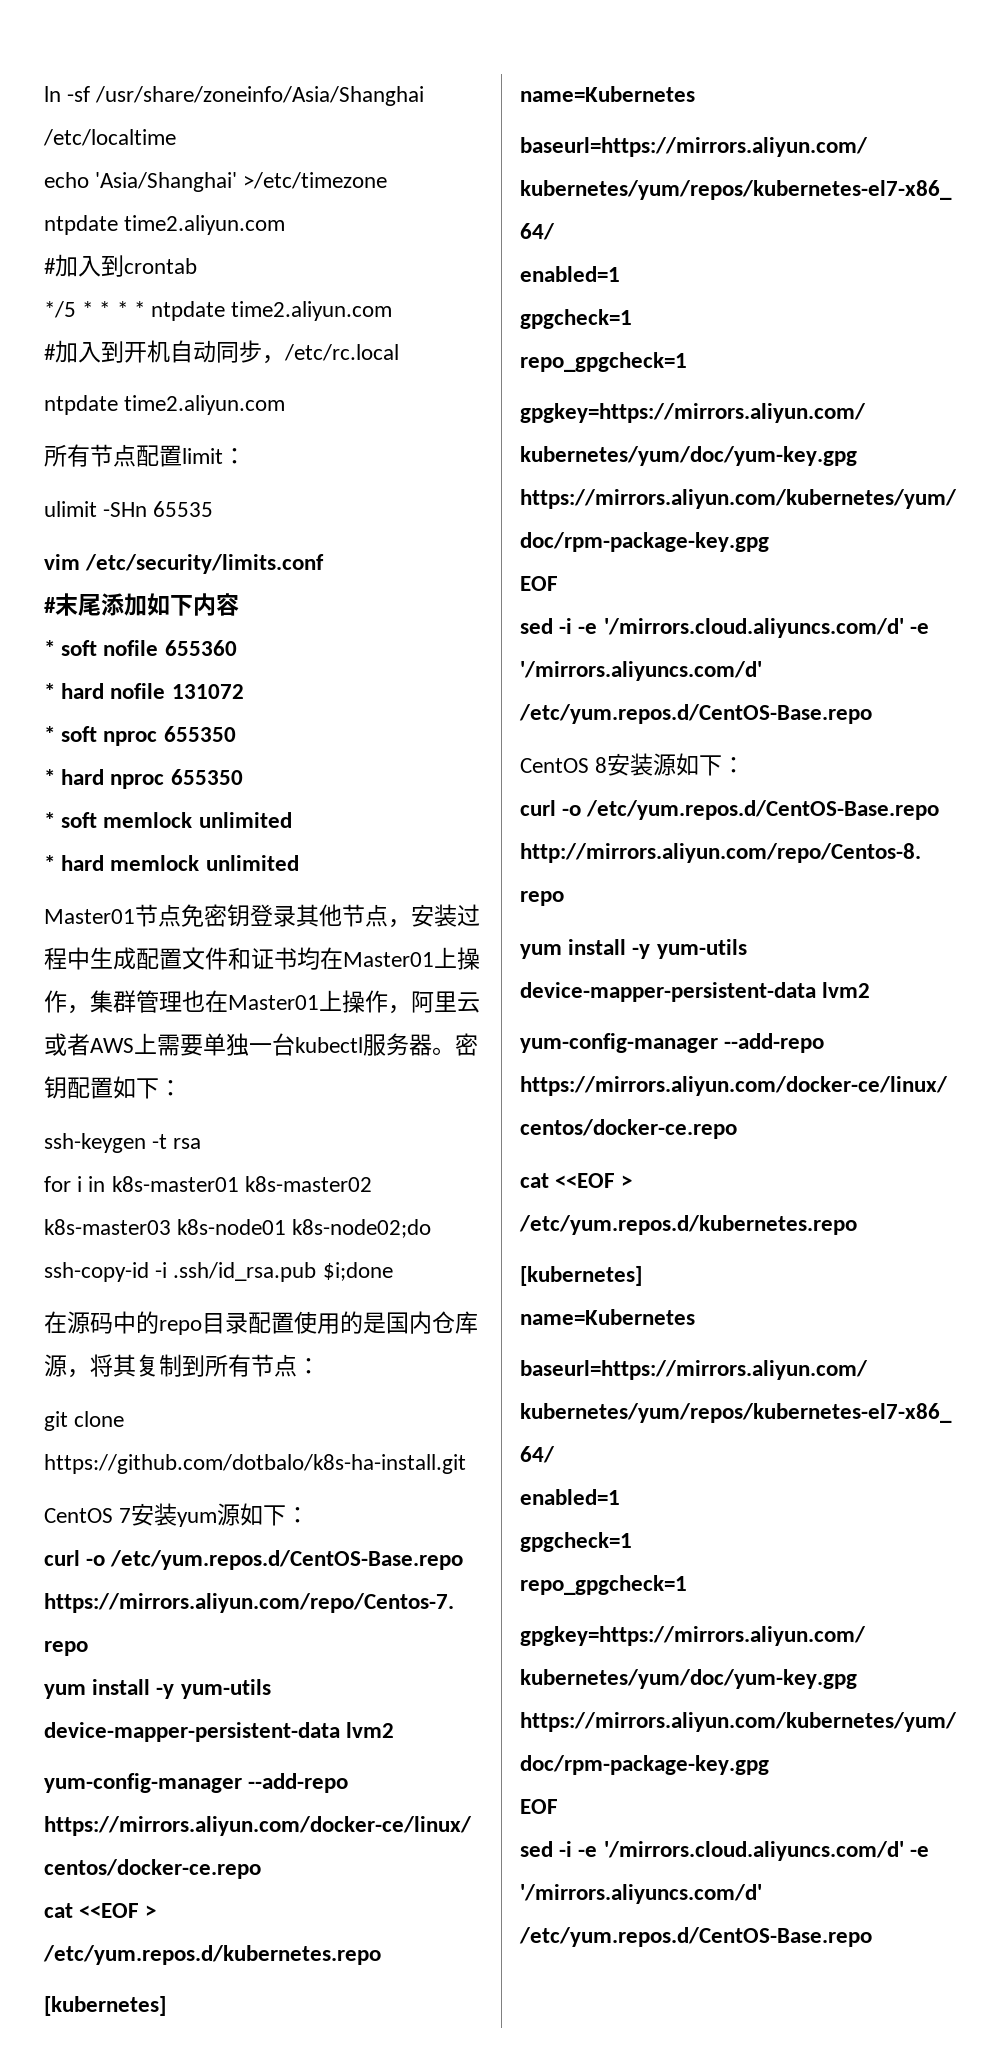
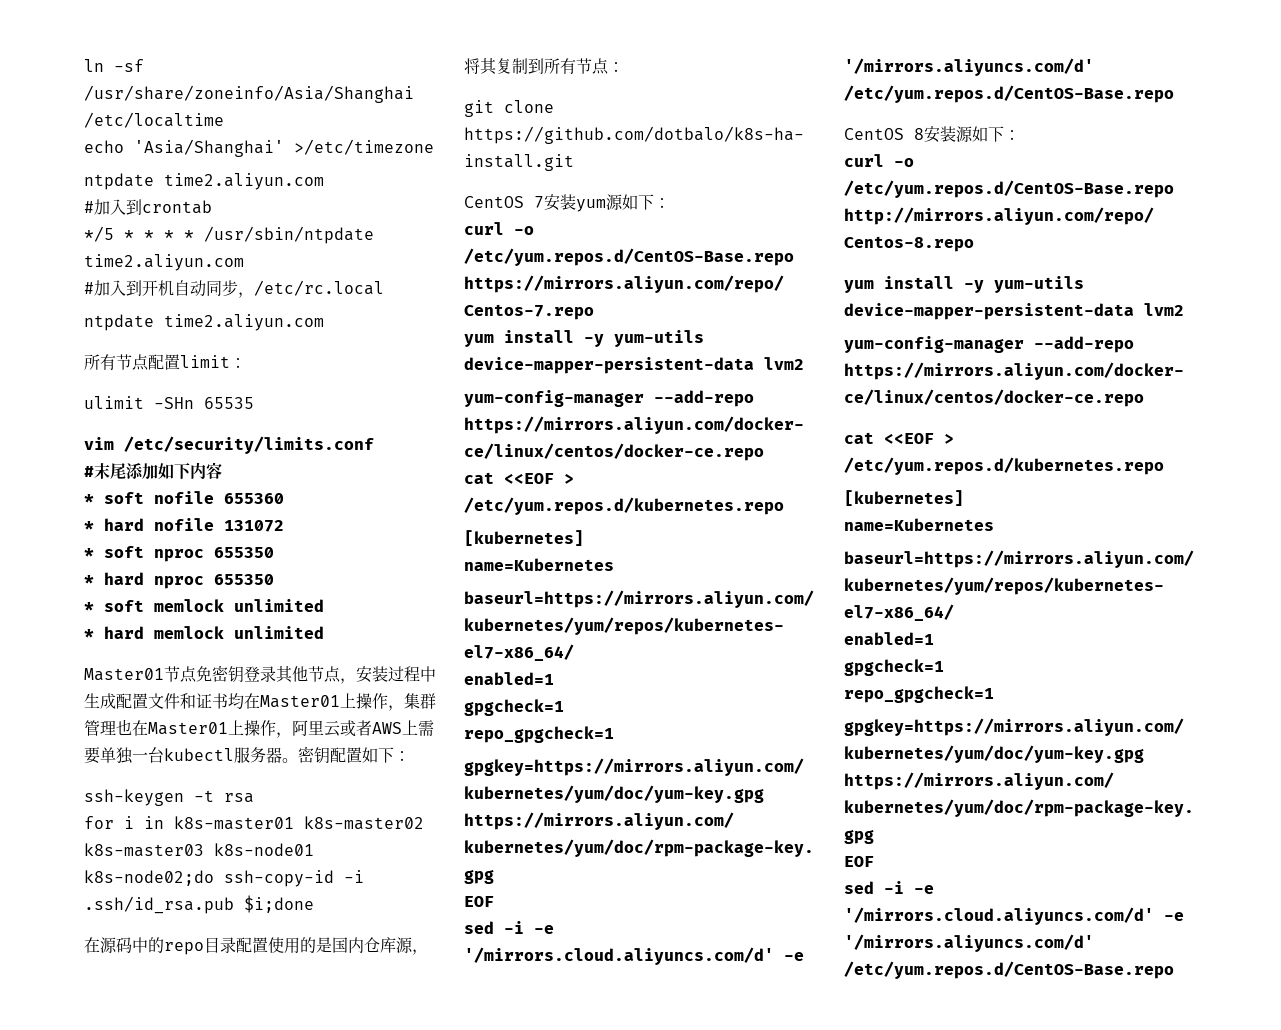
[151,301,226,321] ntpdate -> [204,226,374,244] /usr/sbin/ntpdate

